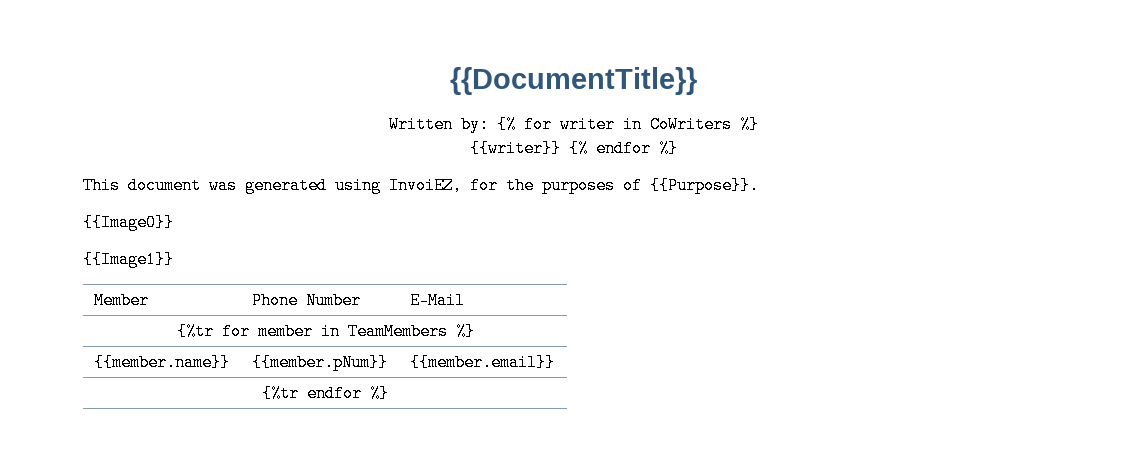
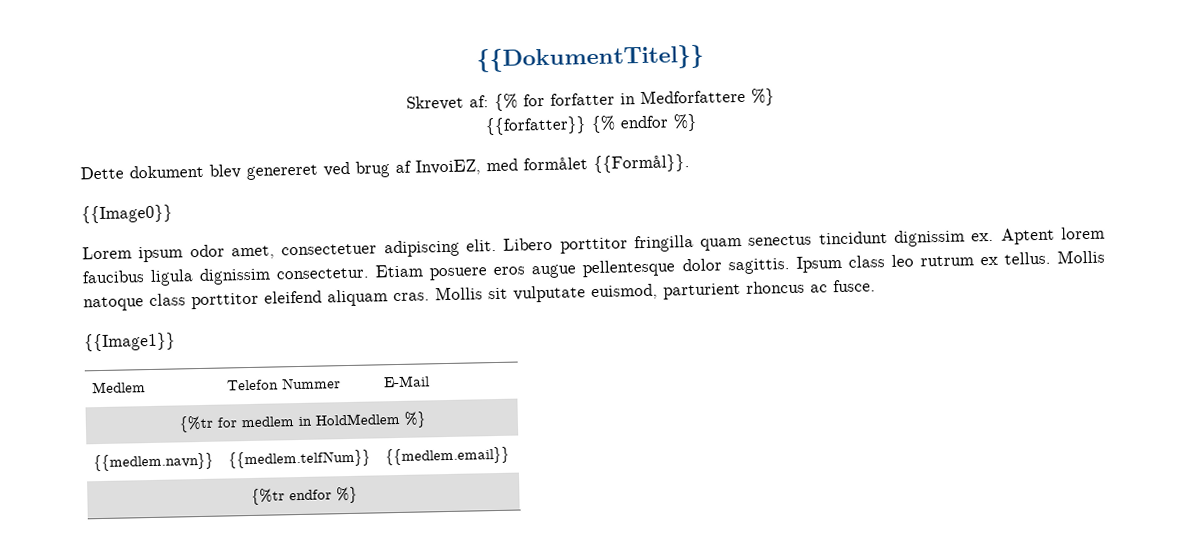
[449,67,697,95] [388,116,759,133] [469,140,561,157] {{DocumentTitle}} // Written by: {% for writer in CoWriters %} // {{writer}} -> [475,44,704,73] [406,88,775,111] [484,116,587,136] {{DokumentTitel}} // Skrevet af: {% for forfatter in Medforfattere %} // {{forfatter}}
[83,177,759,194] [83,214,174,231] [83,251,174,268] [94,292,150,309] [252,292,362,309] [410,292,466,309] [176,323,475,340] [94,354,231,371] [252,354,389,371] [410,354,556,371] This document was generated using InvoiEZ, for the purposes of {{Purpose}}. // {{Image0}} // {{Image1}} // Member | Phone Number | E-Mail // {%tr for member in TeamMembers %} // {{member.name}} | {{member.pNum}} | {{member.email}} -> [80,154,690,181] [81,204,173,224] [82,226,1105,263] [82,249,1105,286] [83,279,876,312] [84,332,176,352] [92,381,147,394] [227,377,342,391] [383,375,431,388] [178,411,427,433] [93,452,215,472] [228,449,372,469] [385,446,511,466] Dette dokument blev genereret ved brug af InvoiEZ, med formålet {{Formål}}. // {{Image0}} // Lorem ipsum odor amet, consectetuer adipiscing elit. Libero porttitor fringilla quam senectus tincidunt dignissim ex. Aptent lorem faucibus ligula dignissim consectetur. Etiam posuere eros augue pellentesque dolor sagittis. Ipsum class leo rutrum ex tellus. Mollis natoque class porttitor eleifend aliquam cras. Mollis sit vulputate euismod, parturient rhoncus ac fusce. // {{Image1}} // Medlem | Telefon Nummer | E-Mail // {%tr for medlem in HoldMedlem %} // {{medlem.navn}} | {{medlem.telfNum}} | {{medlem.email}}

